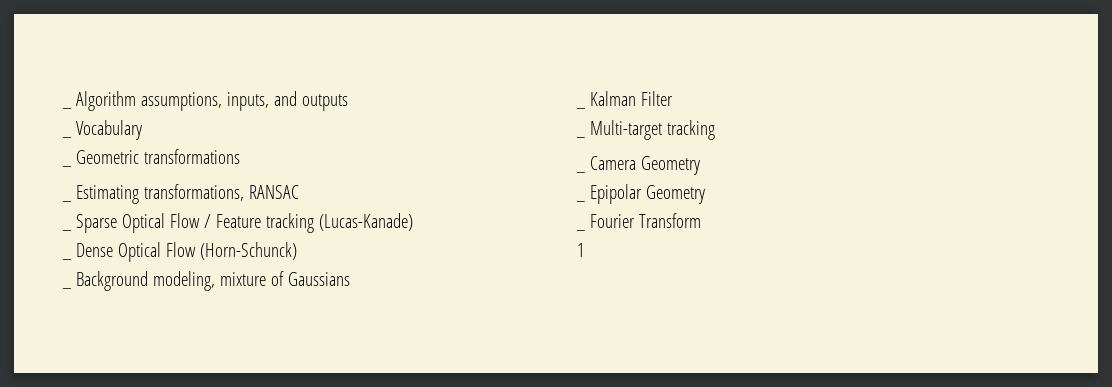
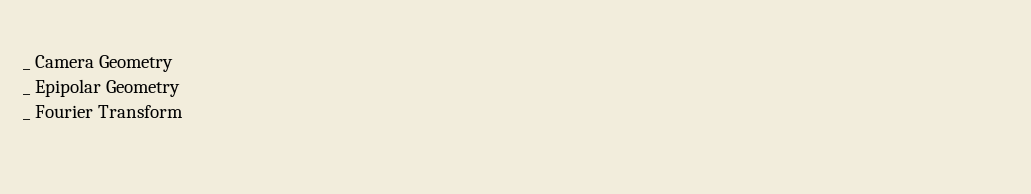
[62,91,348,111] [62,120,142,140] [62,164,71,167] [75,149,240,164] [62,184,299,204] [62,213,413,233] [62,257,71,260] [75,242,297,262] [62,271,350,291] [576,106,585,109] [589,91,673,106] [576,120,715,140] [576,170,585,173] _ Algorithm assumptions, inputs, and outputs // _ Vocabulary // _ Geometric transformations // _ Estimating transformations, RANSAC // _ Sparse Optical Flow / Feature tracking (Lucas-Kanade) // _ Dense Optical Flow (Horn-Schunck) // _ Background modeling, mixture of Gaussians // _ Kalman Filter // _ Multi-target tracking // _ -> [23,68,31,70] _
[577,243,585,257] // 1 -> (184, 111) none

